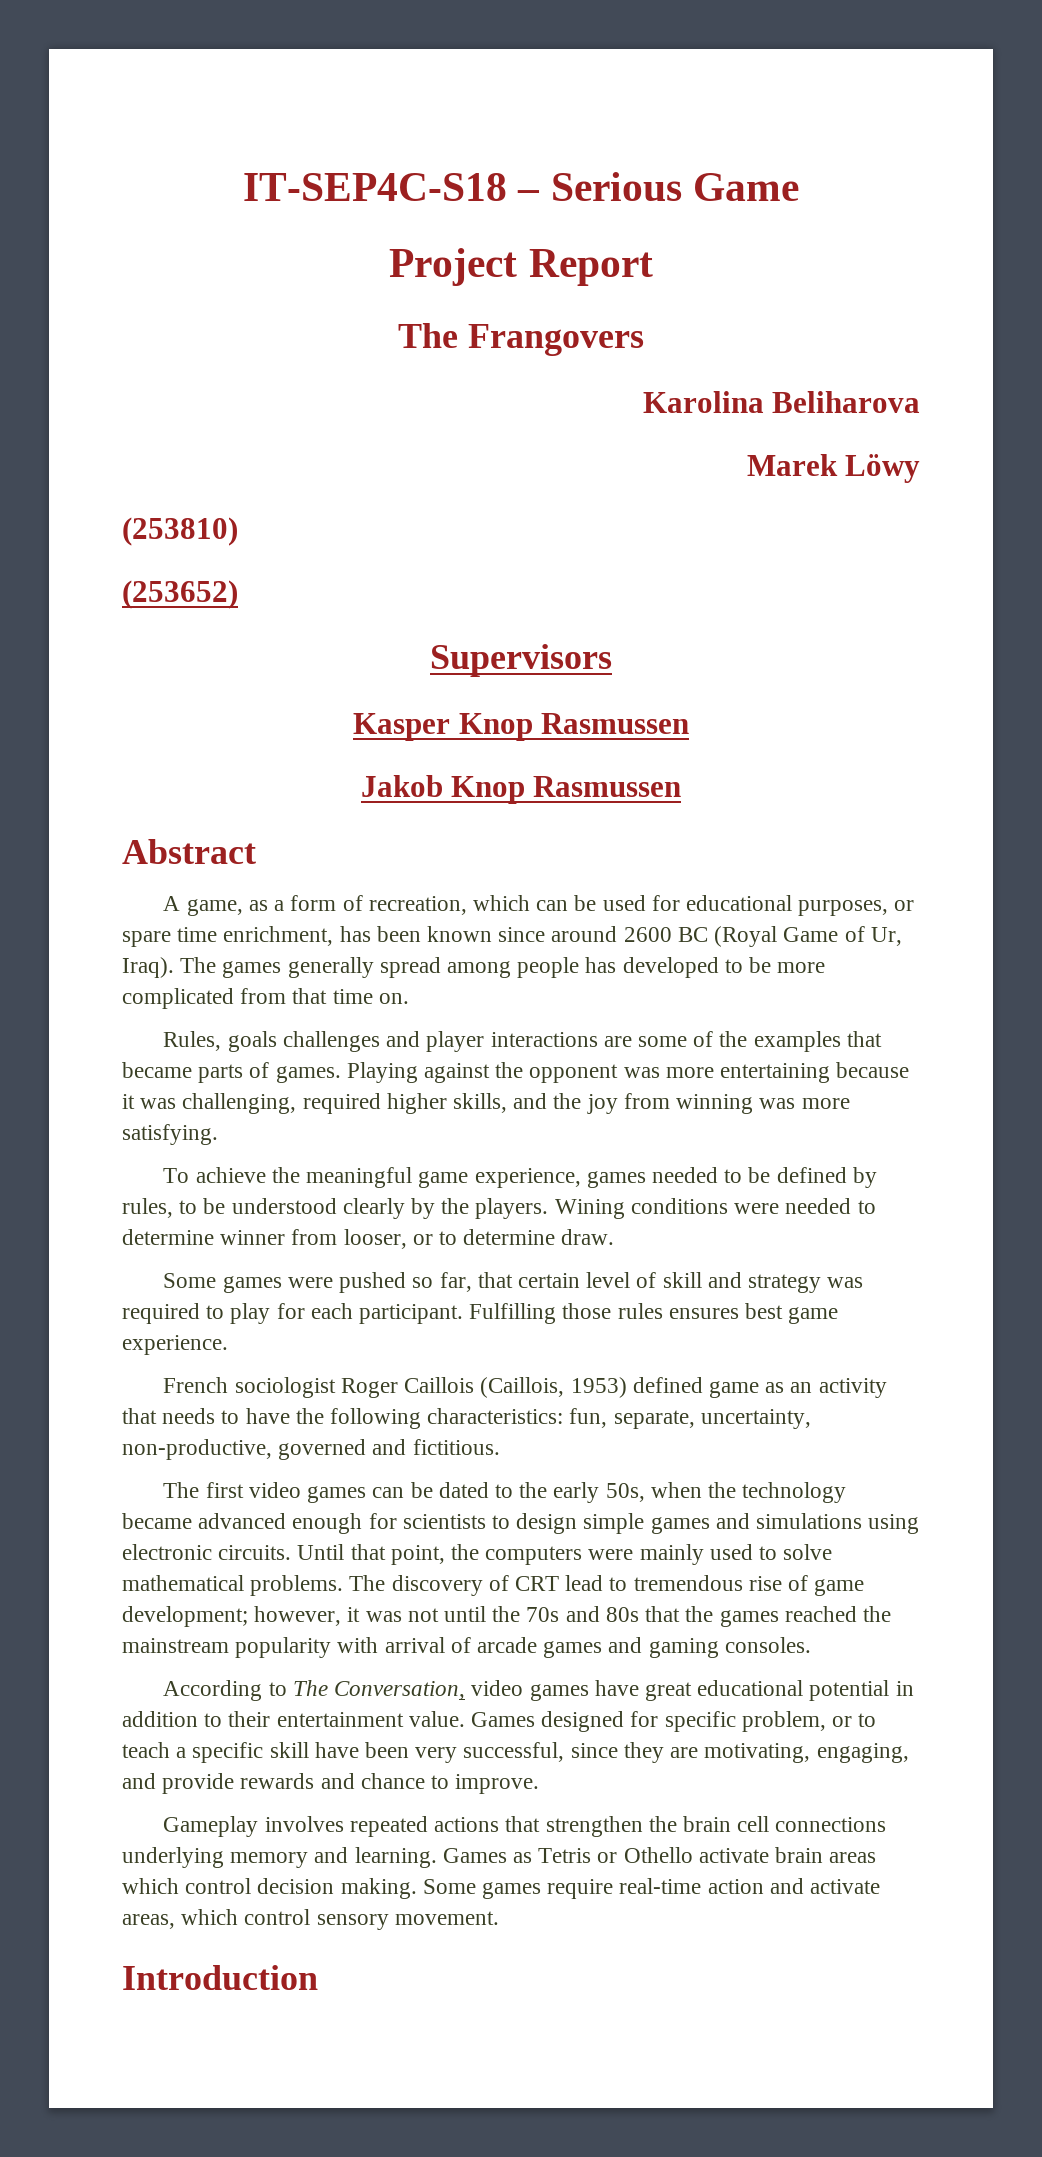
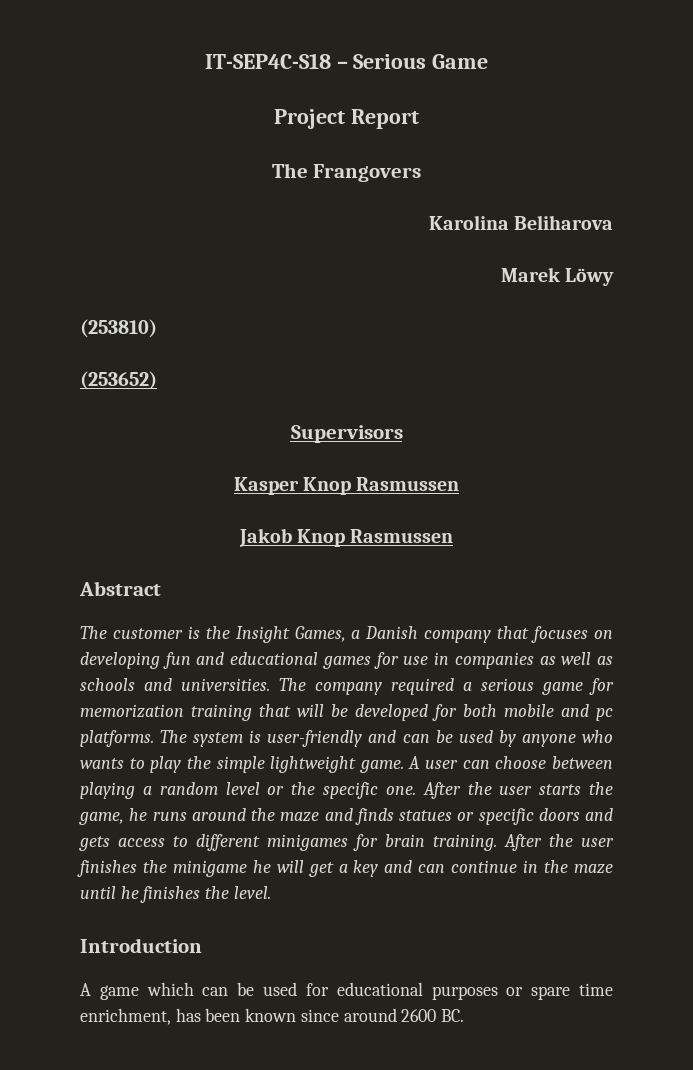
[163,895,467,916] A game, as a form of recreation, -> [80,626,614,643] [80,652,614,669] [80,678,614,695] [80,704,613,721] [80,730,613,747] [80,756,613,773] [80,782,613,799] [79,808,613,825] [79,834,614,851] [77,860,613,877] [80,886,271,903] [80,938,202,953] [80,983,139,1000] The customer is the Insight Games, a Danish company that focuses on developing fun and educational games for use in companies as well as schools and universities. The company required a serious game for memorization training that will be developed for both mobile and pc platforms. The system is user-friendly and can be used by anyone who wants to play the simple lightweight game. A user can choose between playing a random level or the specific one. After the user starts the game, he runs around the maze and finds statues or specific doors and gets access to different minigames for brain training. After the user finishes the minigame he will get a key and can continue in the maze until he finishes the level. // Introduction // A game
[798,900,889,916] purposes, -> [431,986,498,1000] purposes
[677,926,902,947] [122,957,826,978] [122,988,409,1009] [163,1031,882,1052] [122,1062,910,1083] [122,1093,850,1114] [122,1124,218,1145] [163,1167,877,1188] [122,1198,876,1219] [122,1229,615,1249] [163,1272,864,1293] [122,1303,839,1324] [122,1335,228,1355] [163,1377,887,1398] [122,1408,811,1429] [122,1439,500,1460] [163,1482,847,1503] [122,1513,920,1534] [122,1544,833,1565] [122,1575,865,1596] [122,1606,891,1627] [122,1637,811,1658] [163,1680,914,1701] [122,1711,877,1732] [122,1742,909,1763] [122,1773,540,1794] [163,1816,887,1837] [122,1847,877,1868] [122,1878,881,1899] [122,1909,499,1930] [122,1965,318,1990] BC (Royal Game of Ur, Iraq). The games generally spread among people has developed to be more complicated from that time on. // Rules, goals challenges and player interactions are some of the examples that became parts of games. Playing against the opponent was more entertaining because it was challenging, required higher skills, and the joy from winning was more satisfying. // To achieve the meaningful game experience, games needed to be defined by rules, to be understood clearly by the players. Wining conditions were needed to determine winner from looser, or to determine draw. // Some games were pushed so far, that certain level of skill and strategy was required to play for each participant. Fulfilling those rules ensures best game experience. // French sociologist Roger Caillois (Caillois, 1953) defined game as an activity that needs to have the following characteristics: fun, separate, uncertainty, non-productive, governed and fictitious. // The first video games can be dated to the early 50s, when the technology became advanced enough for scientists to design simple games and simulations using electronic circuits. Until that point, the computers were mainly used to solve mathematical problems. The discovery of CRT lead to tremendous rise of game development; however, it was not until the 70s and 80s that the games reached the mainstream popularity with arrival of arcade games and gaming consoles. // According to The Conversation, video games have great educational potential in addition to their entertainment value. Games designed for specific problem, or to teach a specific skill have been very successful, since they are motivating, engaging, and provide rewards and chance to improve. // Gameplay involves repeated actions that strengthen the brain cell connections underlying memory and learning. Games as Tetris or Othello activate brain areas which control decision making. Some games require real-time action and activate areas, which control sensory movement. // Introduction -> [441,1009,465,1022] BC.

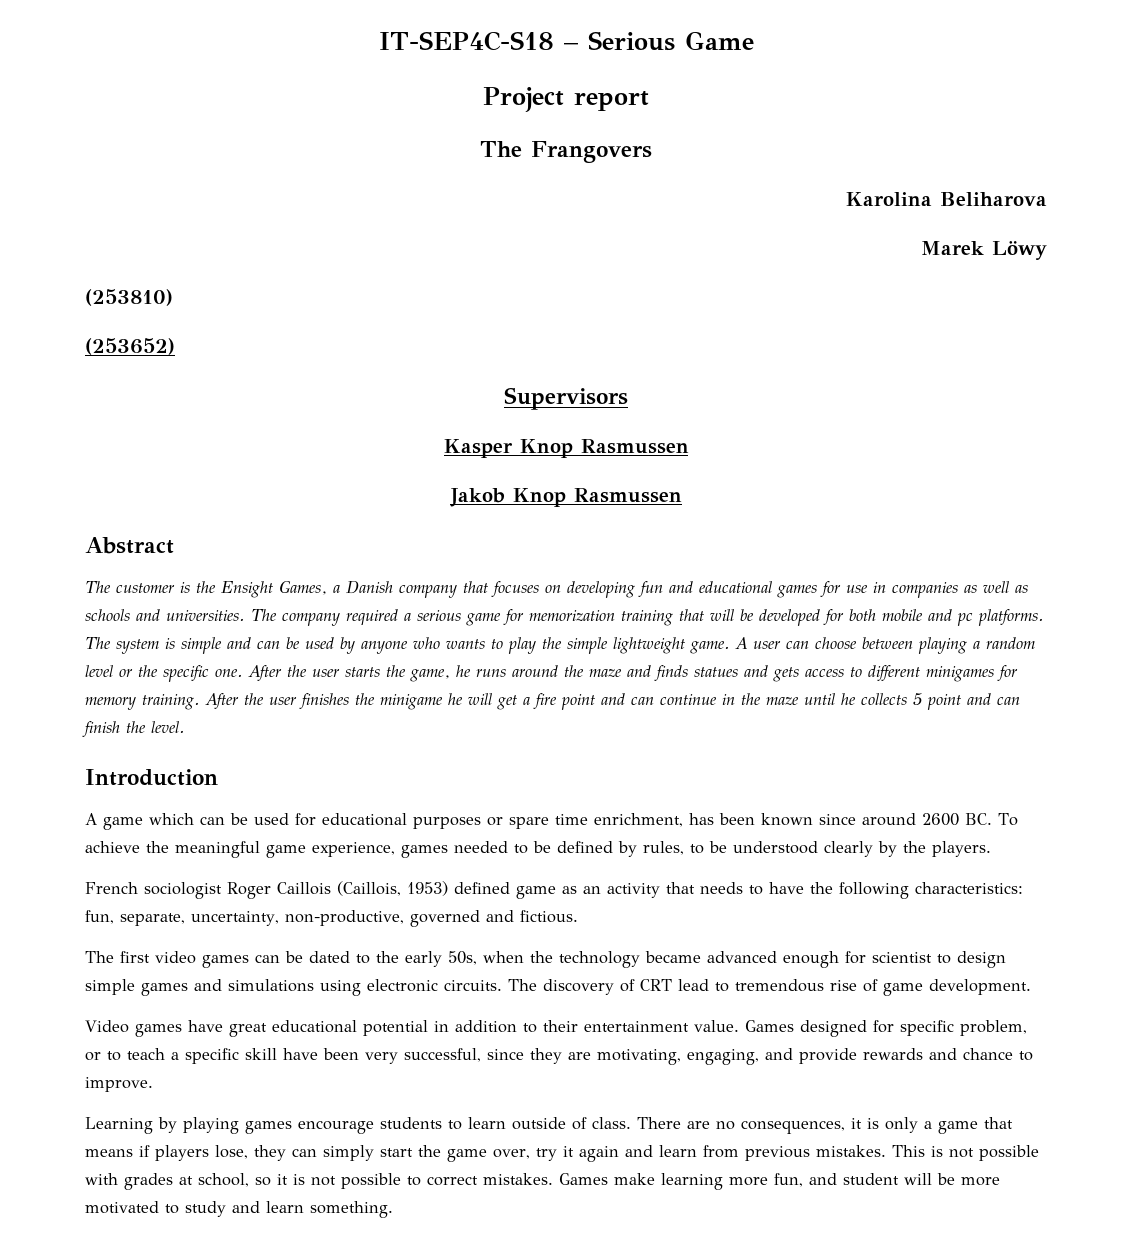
[350,109,419,129] Report -> [574,91,649,111] report
[235,626,290,643] Insight -> [221,581,273,598] Ensight
[267,730,363,747] user-friendly -> [181,637,222,654] simple
[457,808,580,825] or specific doors -> (738, 672) none
[385,834,425,847] brain -> [85,697,136,710] memory
[353,860,379,877] key -> [533,693,595,710] fire point
[140,886,201,903] finishes -> [861,693,1020,710] [82,721,120,738] collects 5 point and can finish
(465, 1015) none -> [998,813,1018,826] [85,841,991,858] [85,881,1023,899] [85,910,578,927] [85,951,1006,968] [85,979,1031,996] [85,1020,1027,1037] [85,1048,1033,1065] [85,1077,153,1092] [85,1117,1013,1134] [85,1145,1039,1162] [85,1173,1000,1190] [85,1201,393,1218] To achieve the meaningful game experience, games needed to be defined by rules, to be understood clearly by the players. // French sociologist Roger Caillois (Caillois, 1953) defined game as an activity that needs to have the following characteristics: fun, separate, uncertainty, non-productive, governed and fictious. // The first video games can be dated to the early 50s, when the technology became advanced enough for scientist to design simple games and simulations using electronic circuits. The discovery of CRT lead to tremendous rise of game development. // Video games have great educational potential in addition to their entertainment value. Games designed for specific problem, or to teach a specific skill have been very successful, since they are motivating, engaging, and provide rewards and chance to improve. // Learning by playing games encourage students to learn outside of class. There are no consequences, it is only a game that means if players lose, they can simply start the game over, try it again and learn from previous mistakes. This is not possible with grades at school, so it is not possible to correct mistakes. Games make learning more fun, and student will be more motivated to study and learn something.

